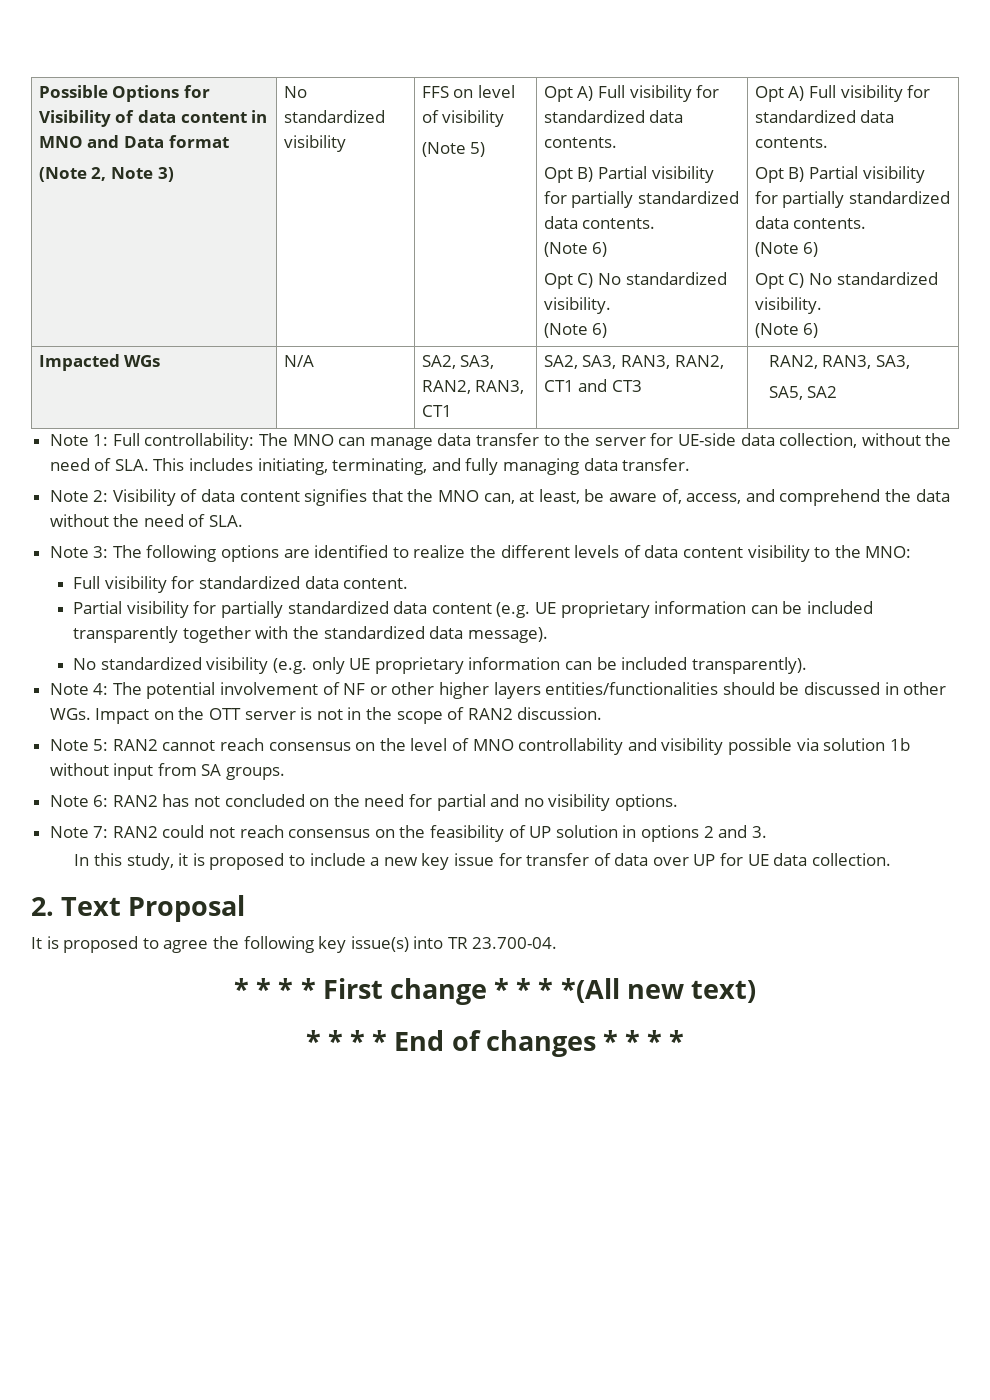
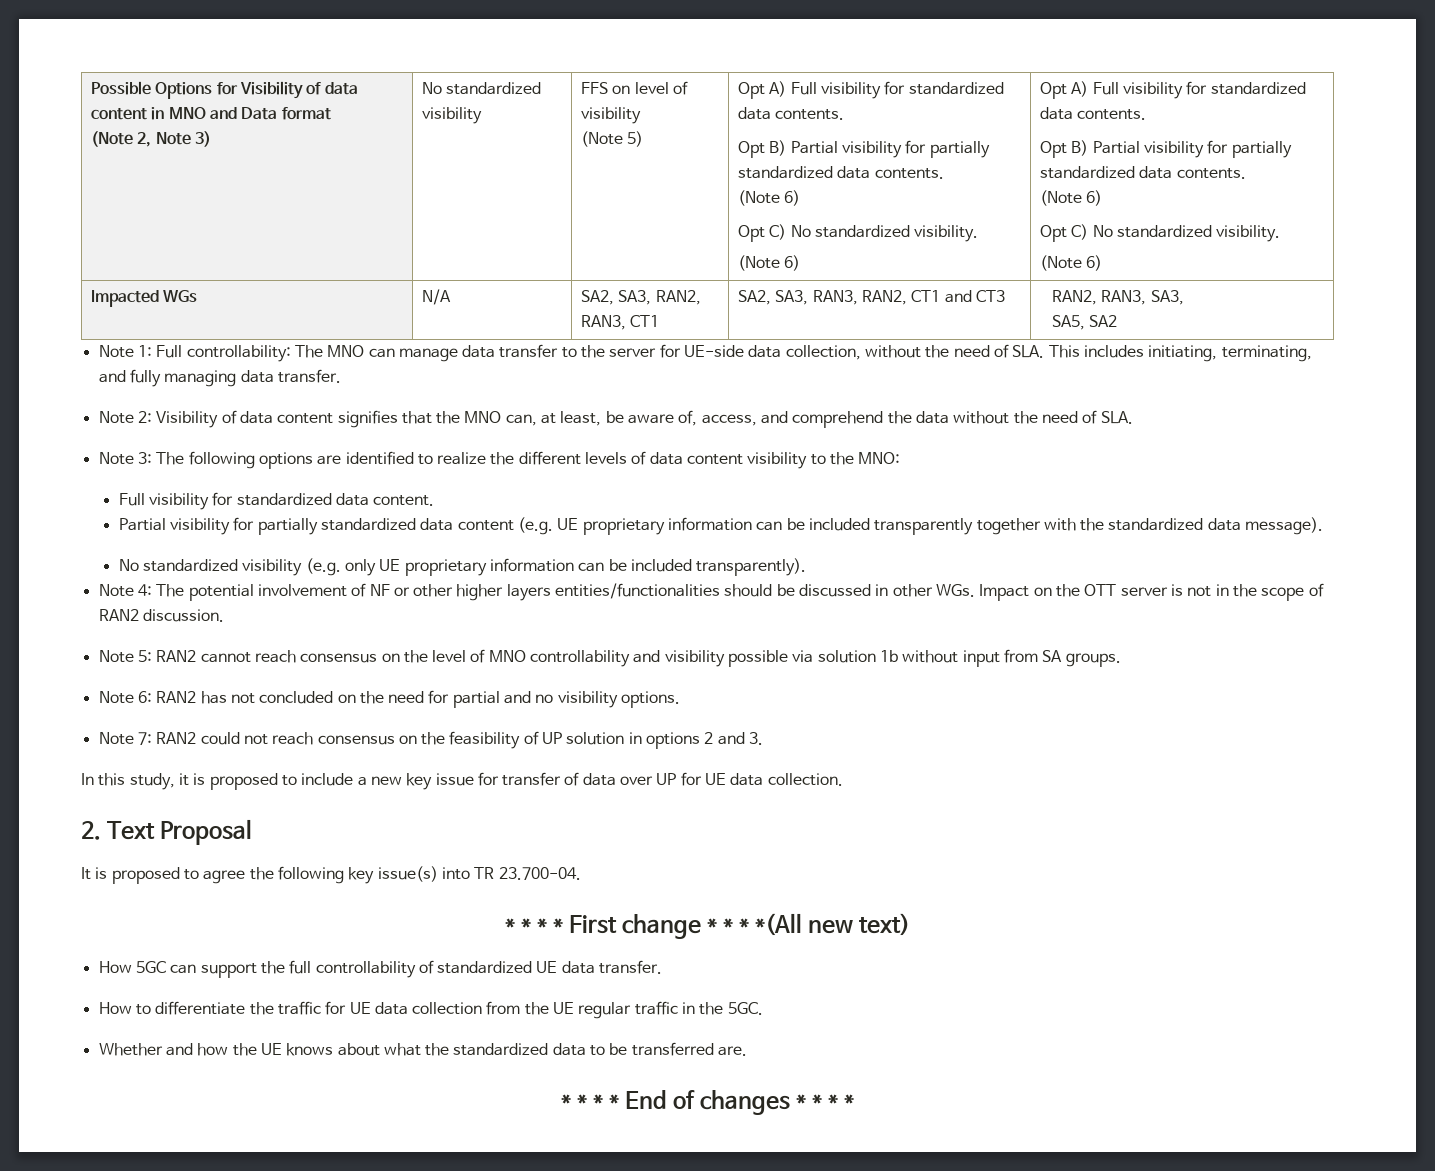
(756, 991) none -> [98,960,663,978] [98,1001,763,1019] [98,1042,748,1056] // How 5GC can support the full controllability of standardized UE data transfer. // How to differentiate the traffic for UE data collection from the UE regular traffic in the 5GC. // Whether and how the UE knows about what the standardized data to be transferred are.

